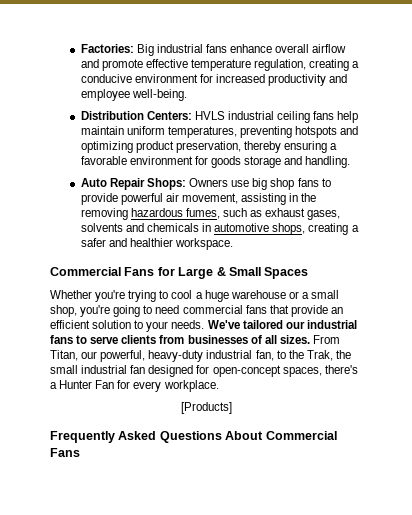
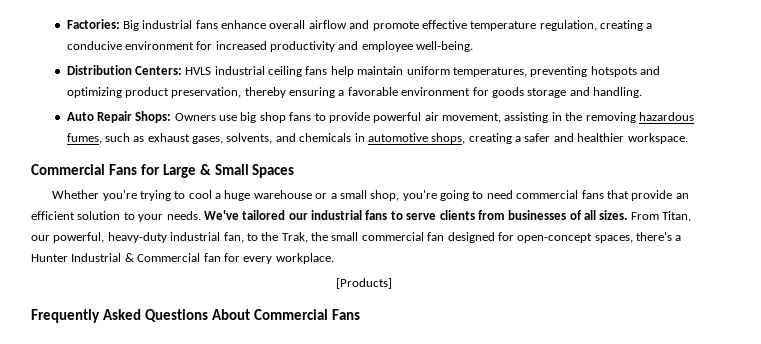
[80,223,123,232] solvents -> [226,133,273,144] solvents,
[81,365,128,374] industrial -> [361,232,424,241] commercial
[95,380,115,389] Fan -> [71,253,221,262] Industrial & Commercial fan

